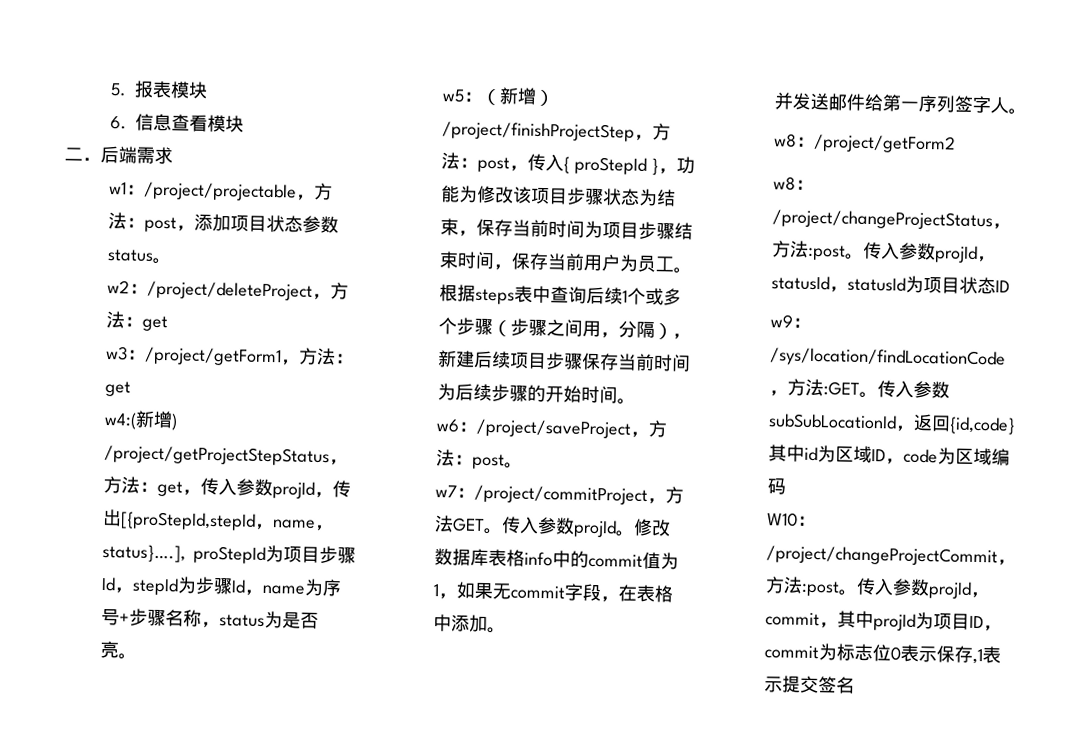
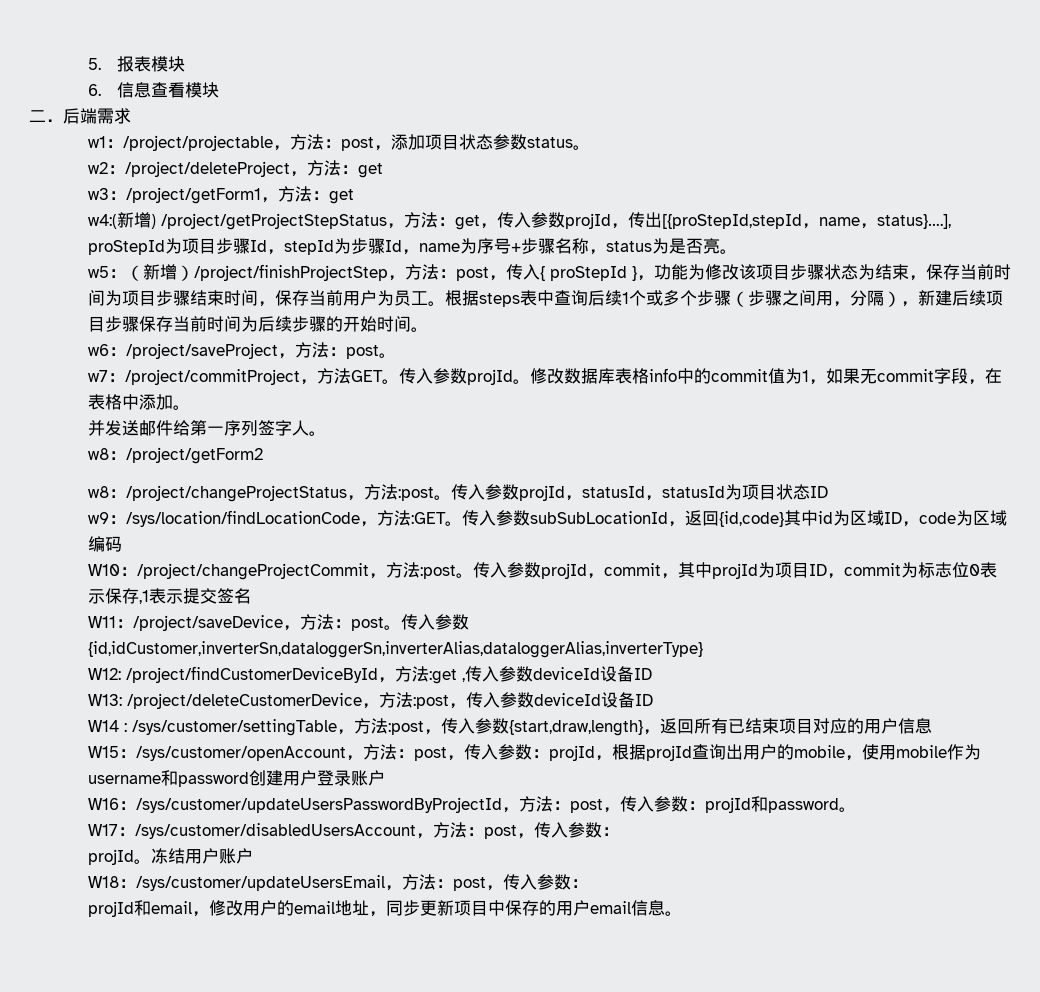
(856, 685) none -> [87,614,469,631] [87,641,703,658] [87,666,652,684] [87,692,653,709] [87,718,932,736] [87,744,981,761] [87,770,385,787] [87,796,856,813] [87,822,619,839] [87,848,253,865] [87,874,588,891] [87,900,682,917] // W11：/project/saveDevice，方法：post。传入参数{id,idCustomer,inverterSn,dataloggerSn,inverterAlias,dataloggerAlias,inverterType} // W12: /project/findCustomerDeviceById，方法:get ,传入参数deviceId设备ID // W13: /project/deleteCustomerDevice，方法:post，传入参数deviceId设备ID // W14 : /sys/customer/settingTable，方法:post，传入参数{start,draw,length}，返回所有已结束项目对应的用户信息 // W15：/sys/customer/openAccount，方法：post，传入参数：projId，根据projId查询出用户的mobile，使用mobile作为username和password创建用户登录账户 // W16：/sys/customer/updateUsersPasswordByProjectId，方法：post，传入参数：projId和password。 // W17：/sys/customer/disabledUsersAccount，方法：post，传入参数： // projId。冻结用户账户 // W18：/sys/customer/updateUsersEmail，方法：post，传入参数： // projId和email，修改用户的email地址，同步更新项目中保存的用户email信息。

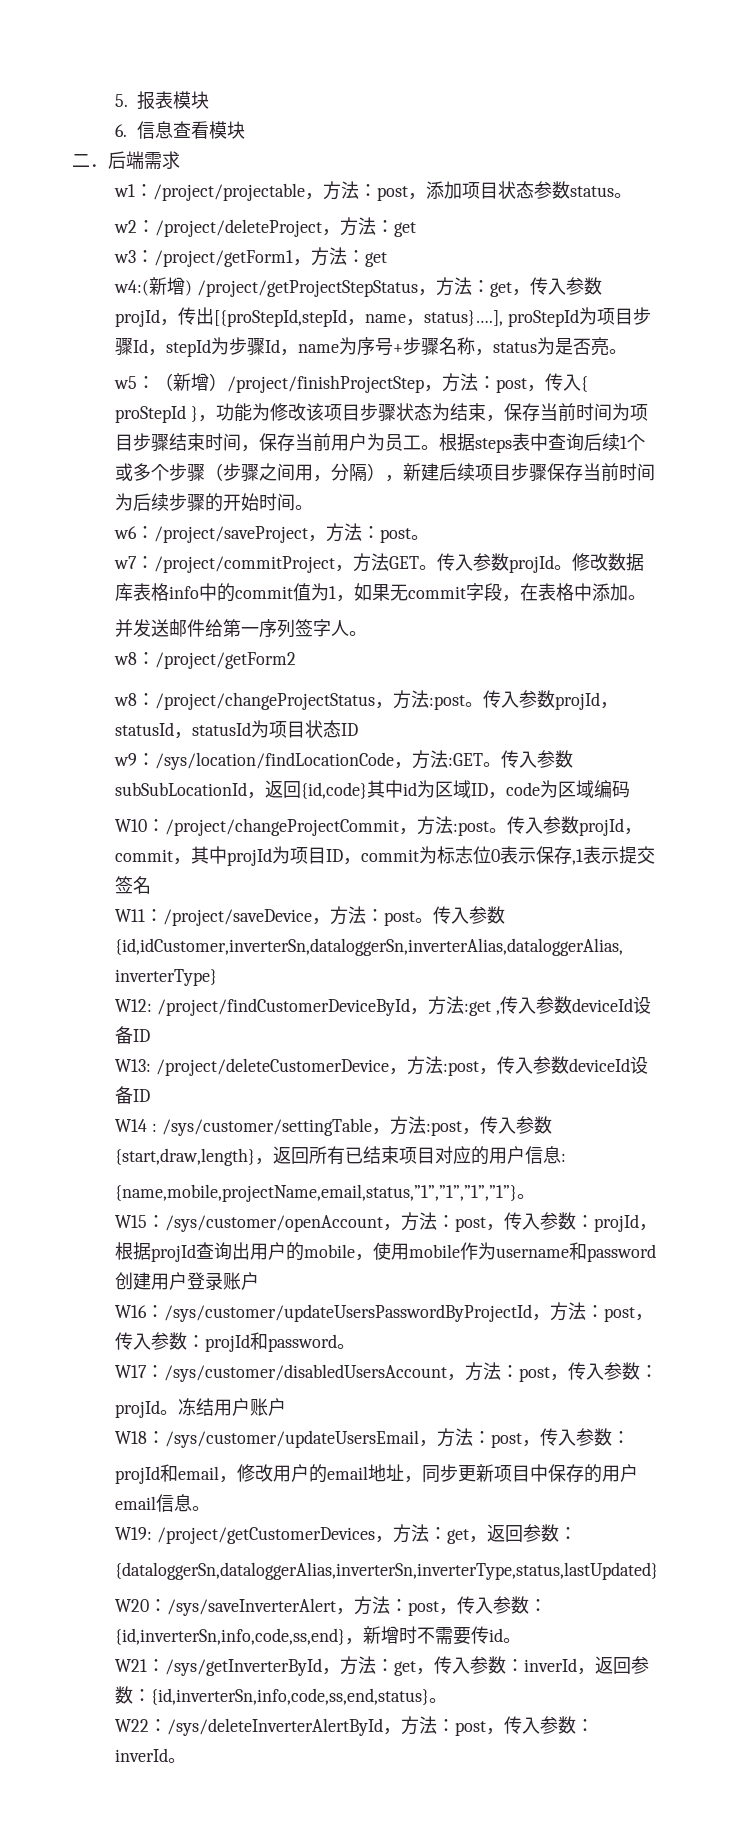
(932, 726) none -> [561,1153,567,1162] [115,1184,536,1202] : // {name,mobile,projectName,email,status,”1”,”1”,”1”,”1”}。
(682, 913) none -> [115,1524,578,1544] [115,1562,659,1580] [115,1596,548,1616] [115,1626,522,1645] [115,1656,650,1676] [115,1686,448,1705] [115,1716,595,1736] [115,1748,187,1763] // W19: /project/getCustomerDevices，方法：get，返回参数： // {dataloggerSn,dataloggerAlias,inverterSn,inverterType,status,lastUpdated} // W20：/sys/saveInverterAlert，方法：post，传入参数：{id,inverterSn,info,code,ss,end}，新增时不需要传id。 // W21：/sys/getInverterById，方法：get，传入参数：inverId，返回参数：{id,inverterSn,info,code,ss,end,status}。 // W22：/sys/deleteInverterAlertById，方法：post，传入参数：inverId。

